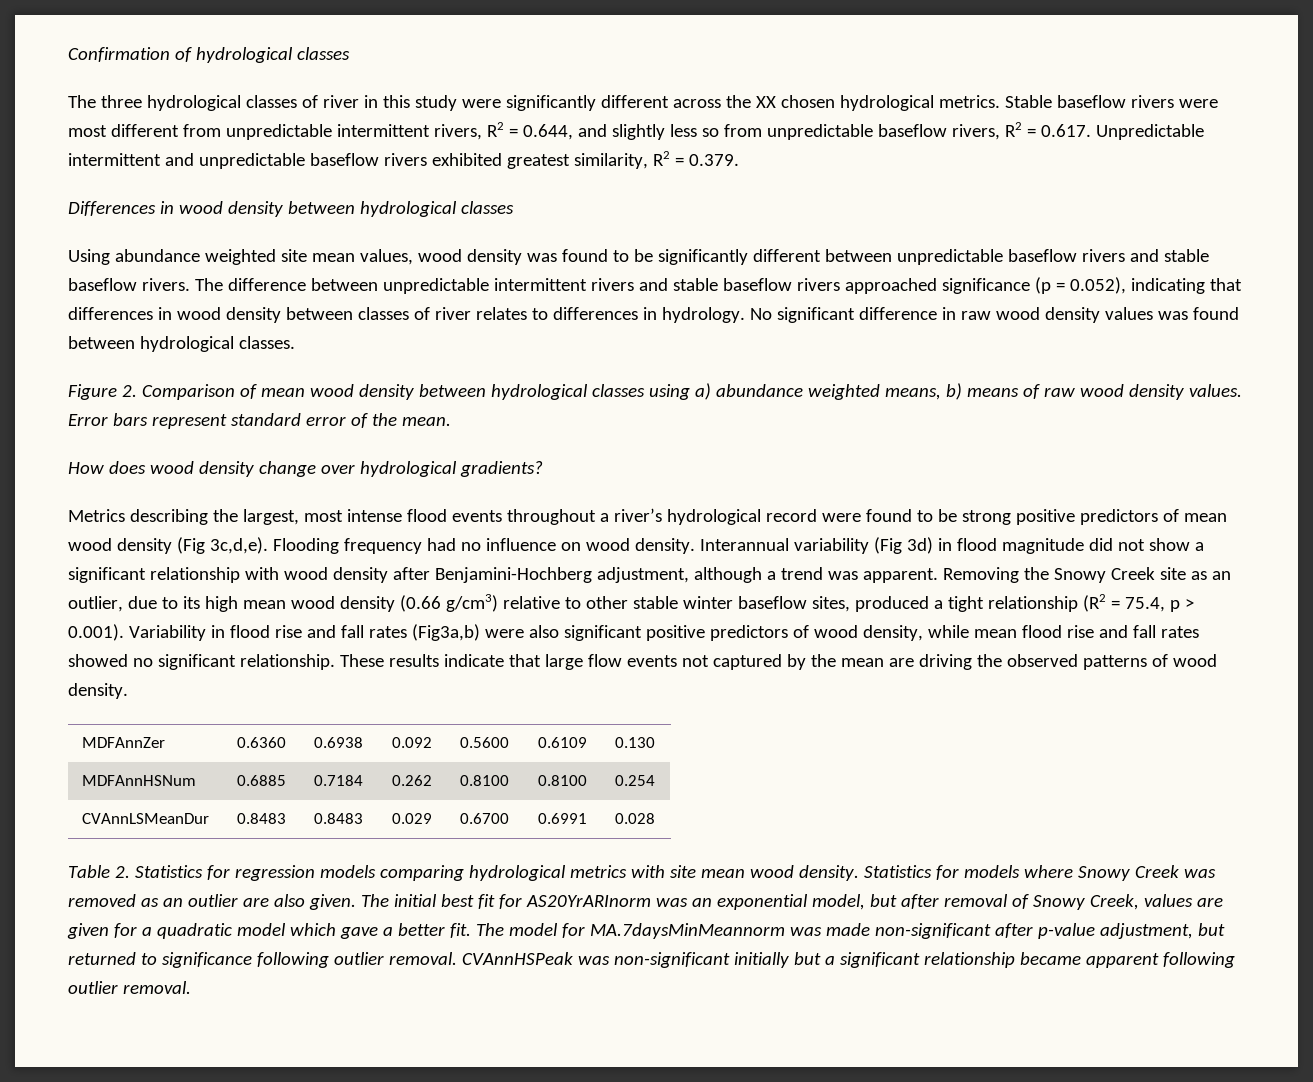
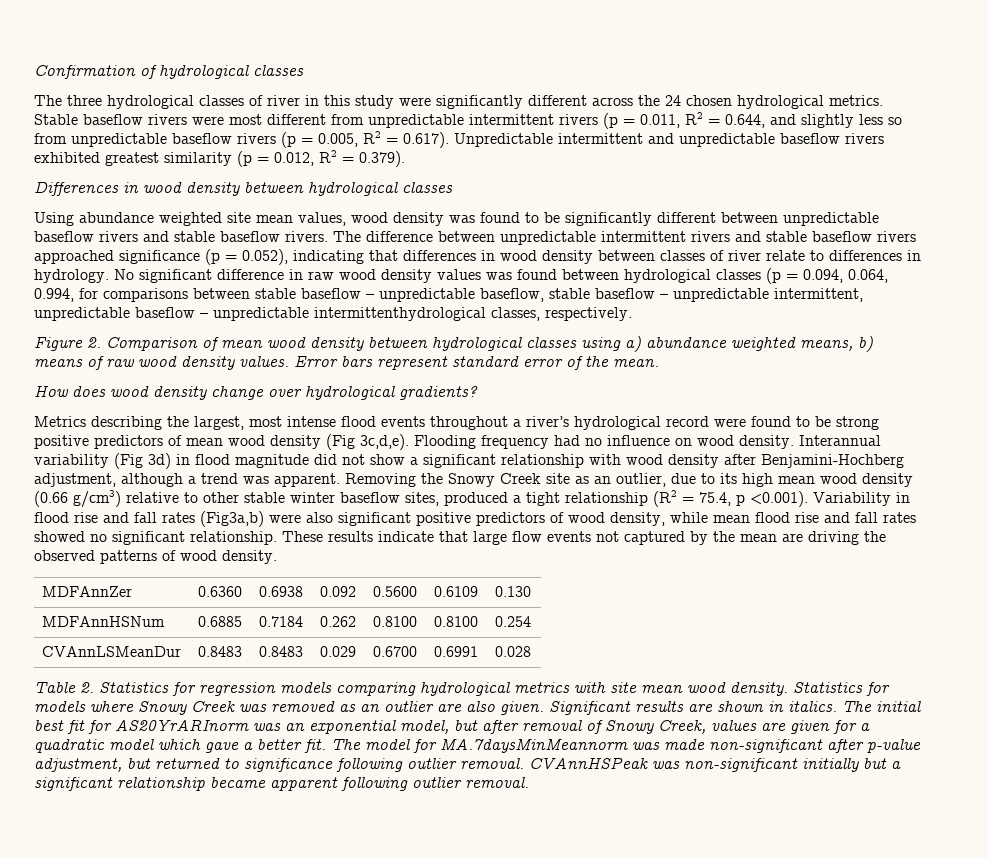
[755,96,776,108] XX -> [665,95,681,106] 24
[433,124,482,140] rivers, -> [559,113,680,129] rivers (p = 0.011,
[951,122,1091,140] rivers, R2 = 0.617. -> [237,131,449,148] rivers (p = 0.005, R2 = 0.617).
[573,151,739,169] similarity, R2 = 0.379. -> [164,150,405,167] similarity (p = 0.012, R2 = 0.379).
[475,307,527,320] relates -> [766,250,805,261] relate
[238,336,295,349] classes. -> [716,268,888,284] [34,288,863,302] [34,307,632,321] classes (p = 0.094, 0.064, 0.994, for comparisons between stable baseflow – unpredictable baseflow, stable baseflow – unpredictable intermittent, unpredictable baseflow – unpredictable intermittenthydrological classes, respectively.
[1184,599,1194,609] [68,624,124,641] > 0.001). -> [750,491,808,507] <0.001).
(356, 902) none -> [549,701,837,715] Significant results are shown in italics.

